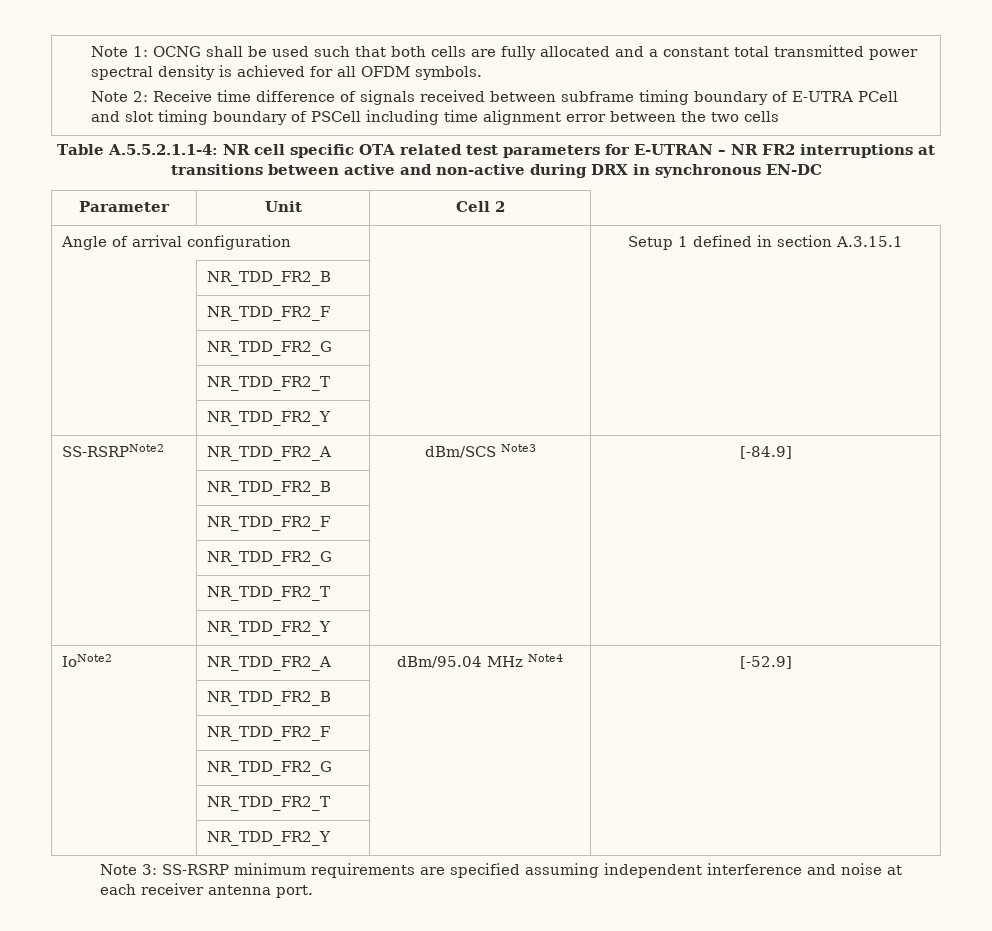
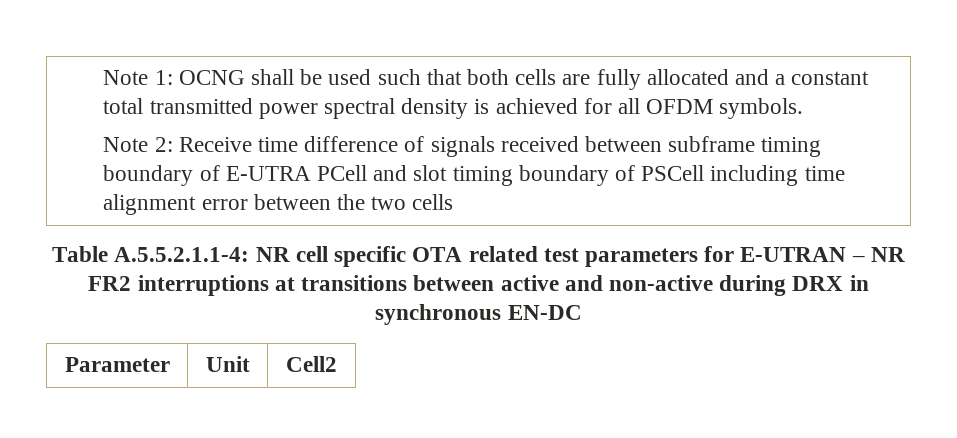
[455,201,505,212] [60,235,291,250] [628,235,903,250] [206,271,331,286] [206,306,330,321] [206,341,332,356] [206,376,330,391] [206,411,331,426] [61,444,164,457] [206,446,331,461] [424,444,536,458] [739,446,792,459] [206,481,331,496] [206,516,330,531] [206,551,332,566] [206,586,330,601] [206,621,331,636] [61,654,112,667] [206,656,331,671] [396,654,563,668] [739,656,792,669] [206,691,331,706] [206,726,330,741] [206,761,332,776] [206,796,330,811] [206,831,331,846] [99,863,902,878] [99,883,313,898] Cell 2 // Angle of arrival configuration | | Setup 1 defined in section A.3.15.1 // | NR_TDD_FR2_B | | // | NR_TDD_FR2_F | | // | NR_TDD_FR2_G | | // | NR_TDD_FR2_T | | // | NR_TDD_FR2_Y | | // SS-RSRPNote2 | NR_TDD_FR2_A | dBm/SCS Note3 | [-84.9] // | NR_TDD_FR2_B | | // | NR_TDD_FR2_F | | // | NR_TDD_FR2_G | | // | NR_TDD_FR2_T | | // | NR_TDD_FR2_Y | | // IoNote2 | NR_TDD_FR2_A | dBm/95.04 MHz Note4 | [-52.9] // | NR_TDD_FR2_B | | // | NR_TDD_FR2_F | | // | NR_TDD_FR2_G | | // | NR_TDD_FR2_T | | // | NR_TDD_FR2_Y | | // Note 3: SS-RSRP minimum requirements are specified assuming independent interference and noise at each receiver antenna port. -> [286,356,337,372] Cell2

